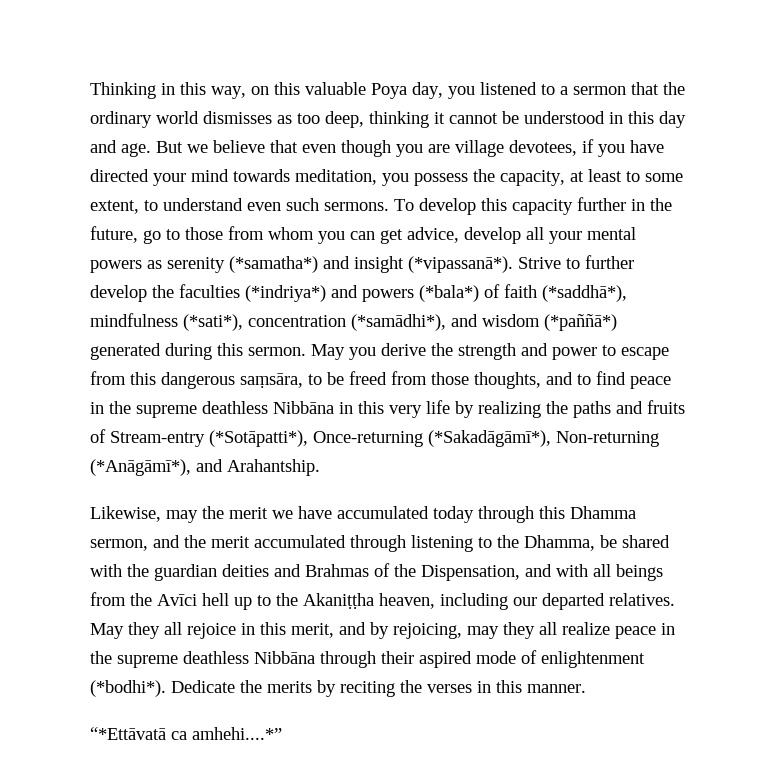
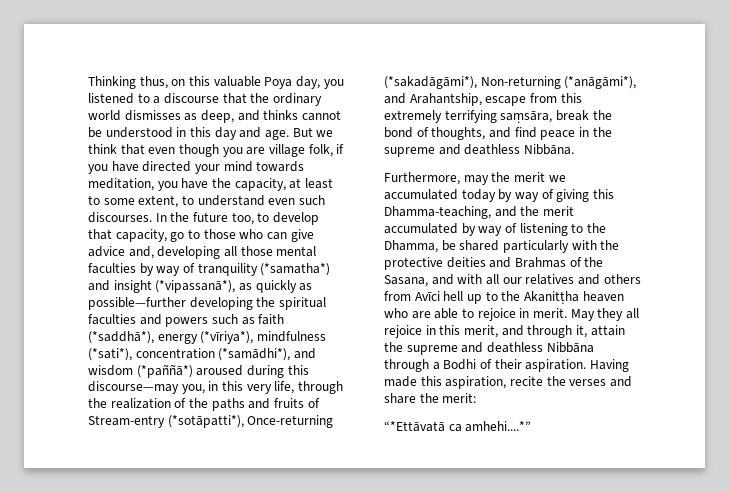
[161,82,246,99] in this way, -> [139,76,168,89] thus,
[573,86,626,95] sermon -> [163,93,219,104] discourse
[297,111,445,128] too deep, thinking it -> [200,110,299,123] deep, and thinks
[213,140,265,153] believe -> [88,144,117,154] think
[509,140,577,156] devotees, -> [308,144,333,157] folk,
[414,173,468,186] possess -> [181,178,209,189] have
[324,197,672,215] [90,226,636,244] [90,255,634,273] [90,284,627,302] sermons. To develop this capacity further in the future, go to those from whom you can get advice, develop all your mental powers as serenity (*samatha*) and insight (*vipassanā*). Strive to further develop the faculties (*indriya*) and powers (*bala*) of faith (*saddhā*), -> [88,212,319,225] [88,229,314,242] [88,246,317,259] [88,263,331,276] [88,280,313,293] [88,297,326,310] [88,314,285,327] [88,331,254,344] discourses. In the future too, to develop that capacity, go to those who can give advice and, developing all those mental faculties by way of tranquility (*samatha*) and insight (*vipassanā*), as quickly as possible—further developing the spiritual faculties and powers such as faith (*saddhā*), energy (*vīriya*),
[90,343,161,360] generated -> [196,365,244,376] aroused
[248,343,669,360] [90,371,671,389] [90,400,541,418] sermon. May you derive the strength and power to escape from this dangerous saṃsāra, to be freed from those thoughts, and to find peace in the supreme deathless Nibbāna in this very life by realizing -> [88,381,343,394] [88,398,187,409] discourse—may you, in this very life, through the realization of
[209,430,659,447] [90,459,320,476] [90,506,161,522] (*Sotāpatti*), Once-returning (*Sakadāgāmī*), Non-returning (*Anāgāmī*), and Arahantship. // Likewise, -> [167,415,334,428] [384,76,637,89] [384,93,582,106] [384,110,612,123] [384,127,612,140] [384,144,574,157] [384,172,460,185] (*sotāpatti*), Once-returning (*sakadāgāmi*), Non-returning (*anāgāmi*), and Arahantship, escape from this extremely terrifying saṃsāra, break the bond of thoughts, and find peace in the supreme and deathless Nibbāna. // Furthermore,
[298,506,332,519] have -> (566, 178) none
[478,506,636,523] [90,539,148,551] through this Dhamma sermon, -> [498,189,614,202] [384,206,491,219] by way of giving this Dhamma-teaching,
[350,535,406,552] through -> [461,223,517,236] by way of
(670, 541) none -> [502,240,569,253] particularly
[154,564,217,581] guardian -> [384,257,443,270] protective
[421,565,520,581] Dispensation, -> [384,275,428,287] Sasana,
[616,564,663,581] [90,592,152,606] beings from the -> [502,274,641,285] [384,291,411,301] our relatives and others from
[303,593,675,610] Akaniṭṭha heaven, including our departed relatives. -> [523,291,624,304] [384,308,567,321] Akanitṭha heaven who are able to rejoice in merit.
[370,622,675,639] [90,651,178,668] by rejoicing, may they all realize peace in the supreme -> [527,325,625,338] [384,342,484,355] through it, attain the supreme and
[381,650,645,668] [90,680,586,697] their aspired mode of enlightenment (*bodhi*). Dedicate the merits by reciting the verses in this manner. -> [432,359,629,372] [384,376,632,389] [384,393,477,404] a Bodhi of their aspiration. Having made this aspiration, recite the verses and share the merit:

